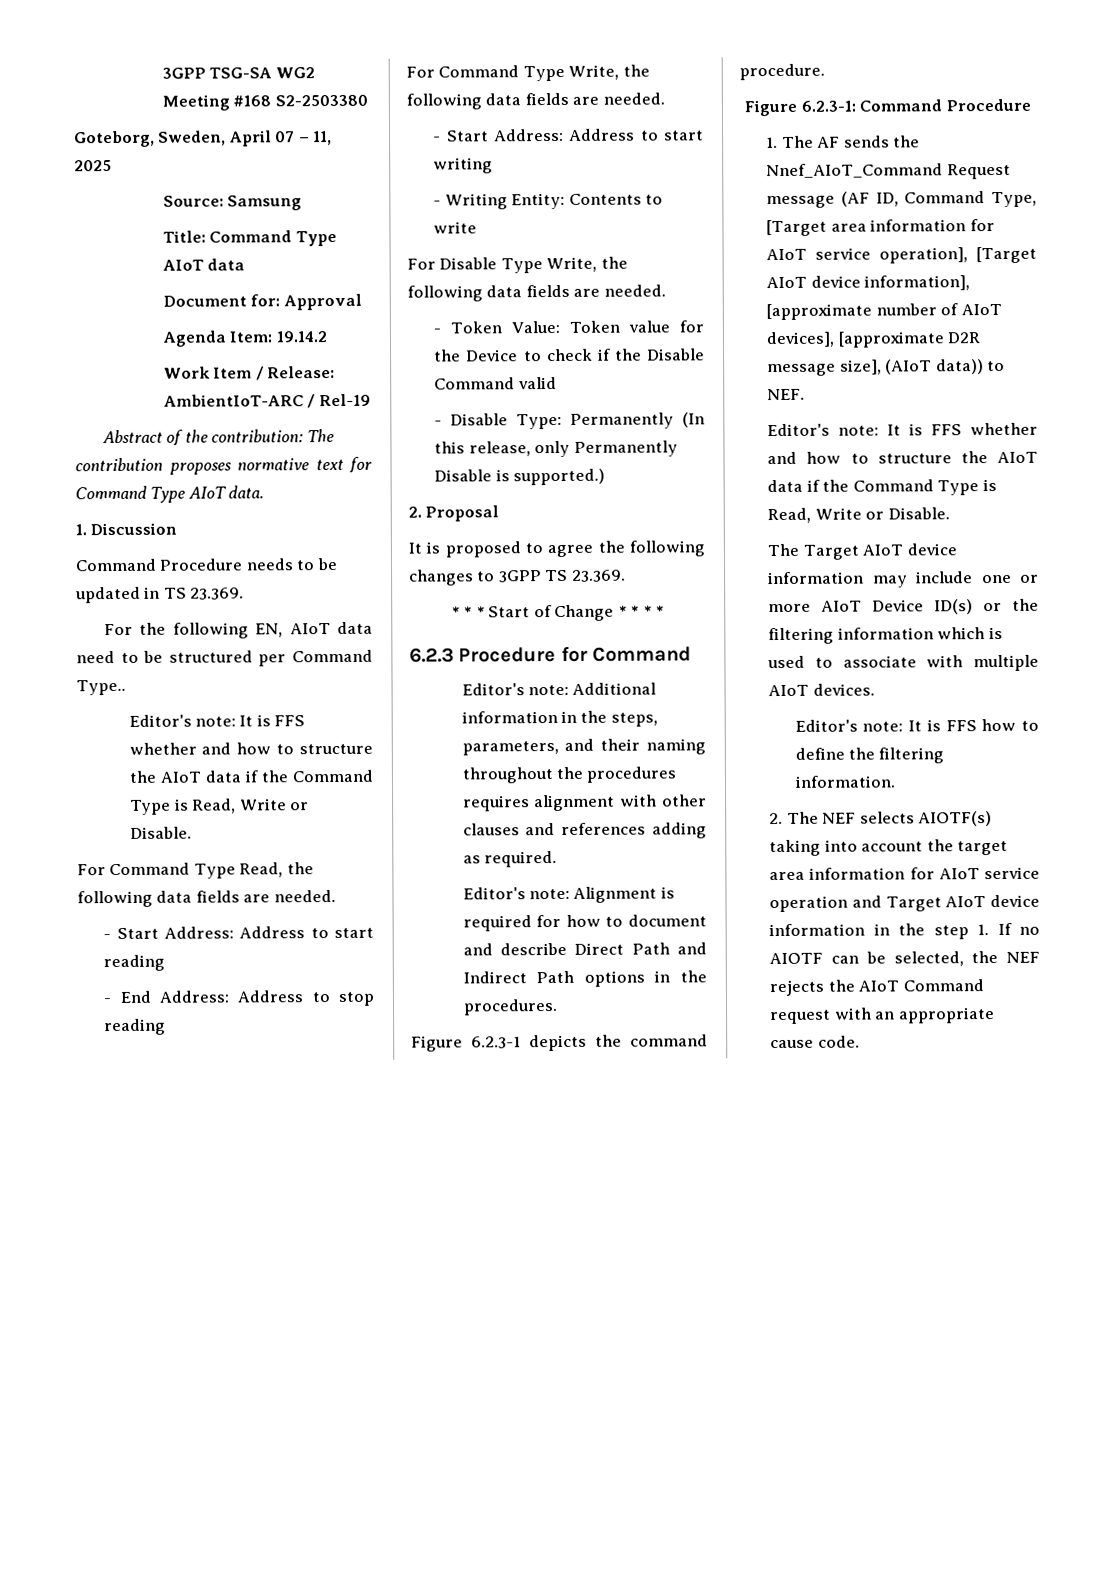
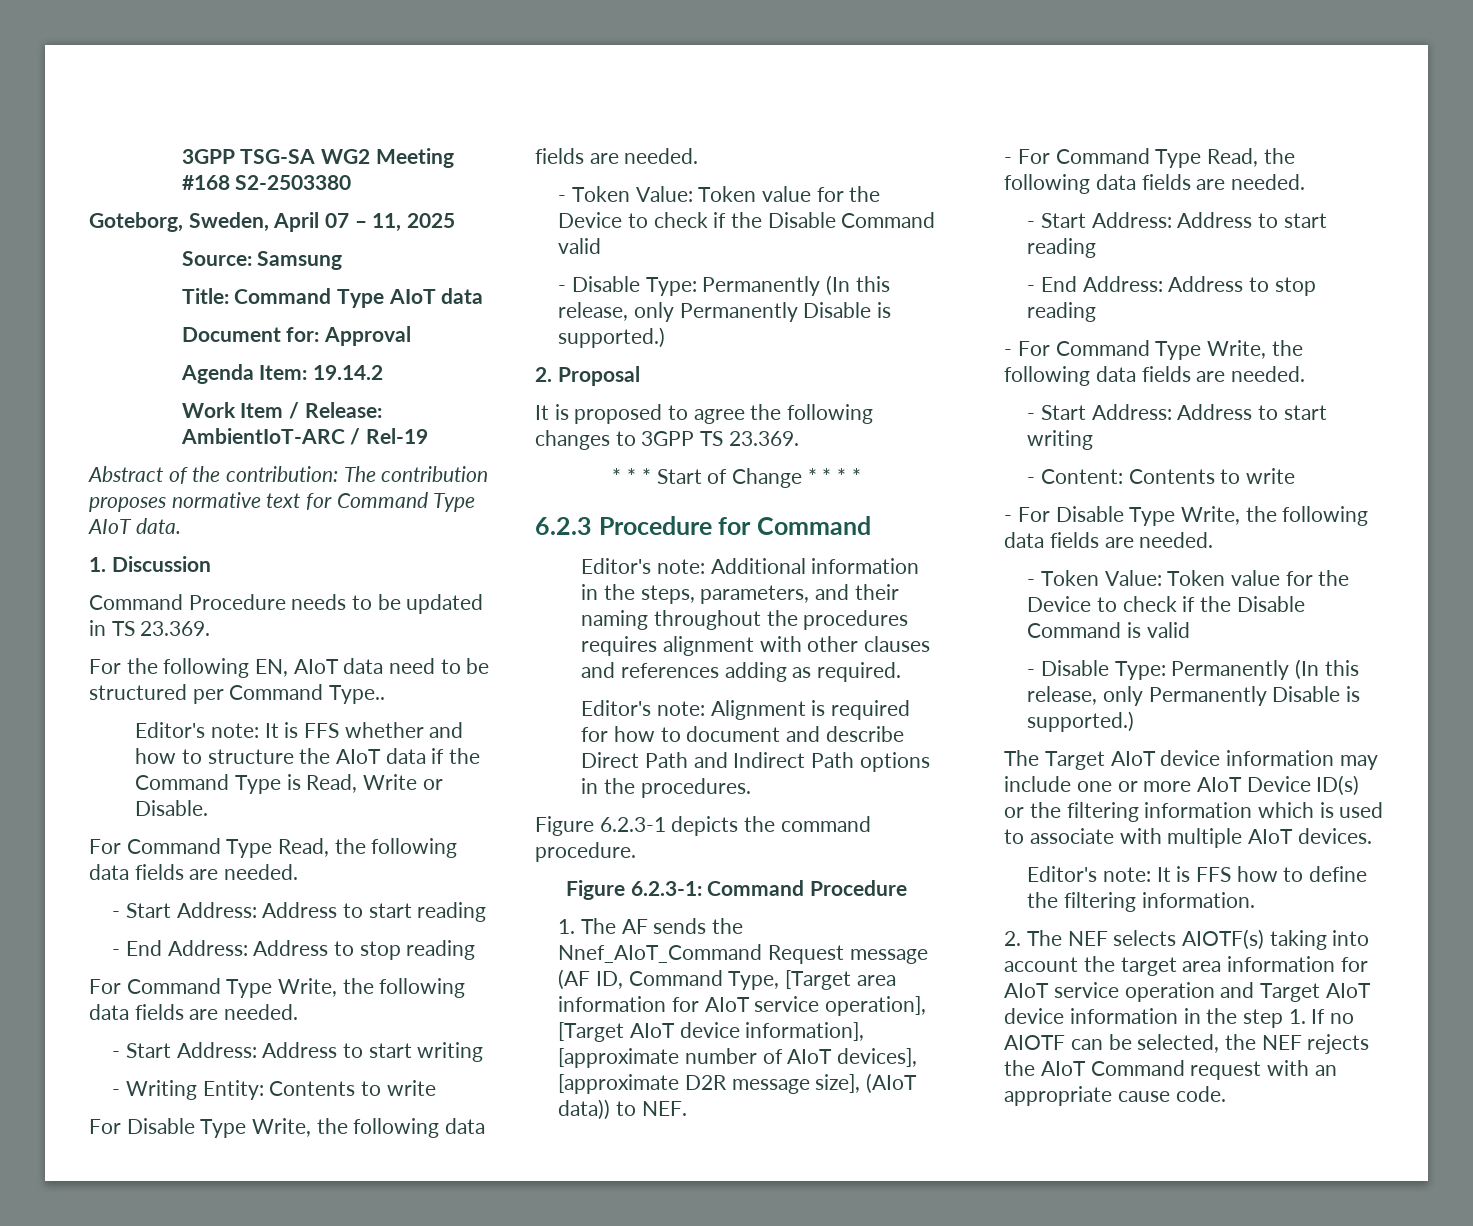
[767,422,1038,437] [767,451,1038,465] [767,479,997,496] [767,507,950,524] Editor's note: It is FFS whether and how to structure the AIoT data if the Command Type is Read, Write or Disable. -> [1004,148,1295,168] [1004,174,1305,194] [1027,212,1327,228] [1027,238,1097,258] [1027,276,1316,296] [1027,302,1097,322] [1004,340,1303,360] [1004,366,1305,386] [1027,404,1327,420] [1027,430,1094,450] [1027,468,1295,484] [1004,506,1369,526] [1004,532,1214,548] [1027,570,1350,586] [1027,596,1305,612] [1027,622,1190,638] [1027,659,1359,680] [1027,686,1360,706] [1027,711,1135,732] - For Command Type Read, the following data fields are needed. // - Start Address: Address to start reading // - End Address: Address to stop reading // - For Command Type Write, the following data fields are needed. // - Start Address: Address to start writing // - Content: Contents to write // - For Disable Type Write, the following data fields are needed. // - Token Value: Token value for the Device to check if the Disable Command is valid // - Disable Type: Permanently (In this release, only Permanently Disable is supported.)

